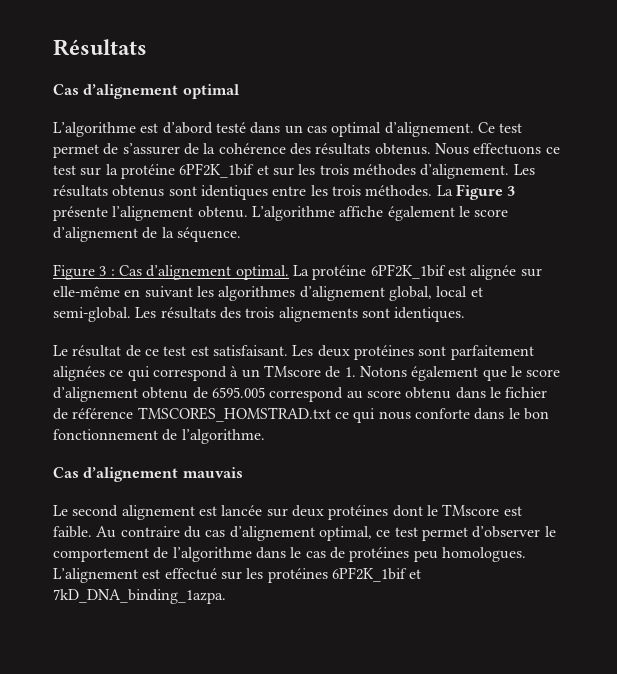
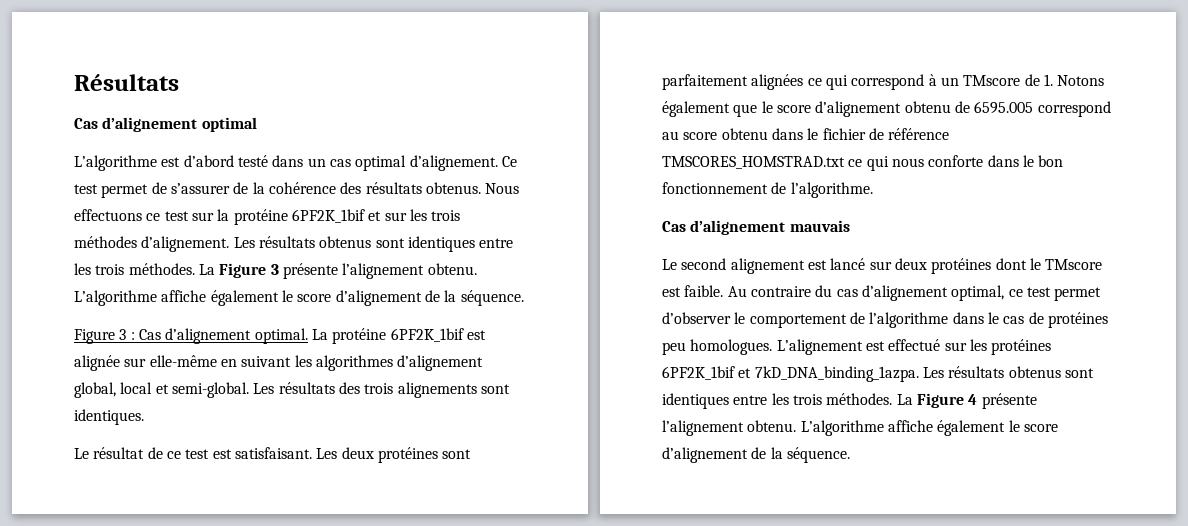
[221,505,263,516] lancée -> [830,258,866,270] lancé
(226, 596) none -> [922,366,1094,378] [662,393,1037,409] [662,420,1058,436] [662,447,850,463] Les résultats obtenus sont identiques entre les trois méthodes. La Figure 4 présente l’alignement obtenu. L’algorithme affiche également le score d’alignement de la séquence.

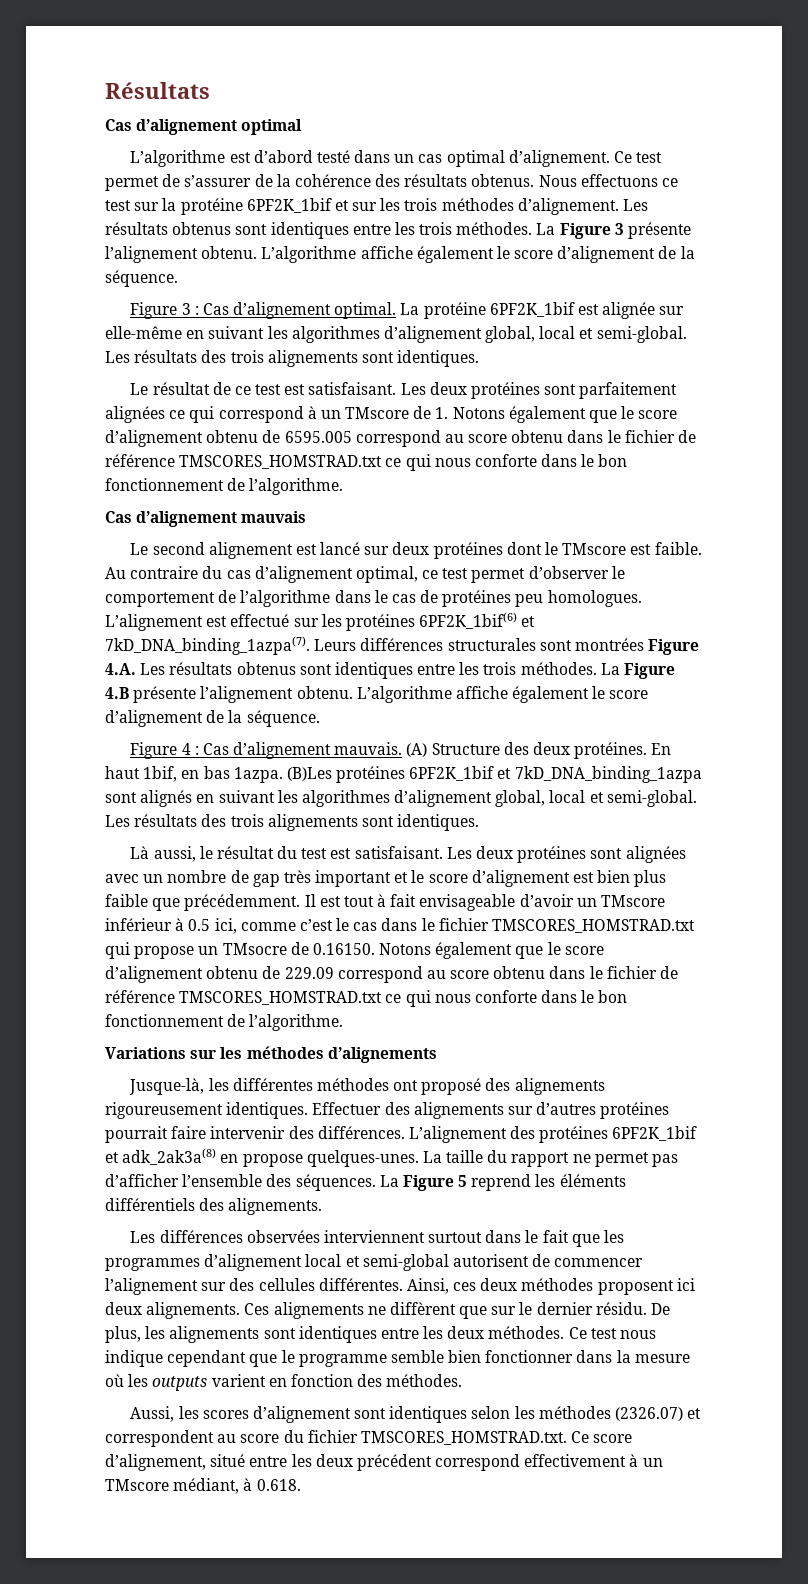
[662,366,919,382] 6PF2K_1bif et 7kD_DNA_binding_1azpa. -> [419,612,536,629] [105,636,700,655] [105,663,136,675] 6PF2K_1bif(6) et 7kD_DNA_binding_1azpa(7). Leurs différences structurales sont montrées Figure 4.A.
[968,394,978,405] 4 -> [105,687,129,699] 4.B
(850, 455) none -> [130,742,672,759] [105,766,702,783] [105,790,697,807] [105,814,480,831] [130,846,686,863] [105,870,667,887] [105,894,666,911] [105,918,696,934] [105,942,604,959] [105,966,679,983] [105,990,628,1007] [105,1014,344,1031] [105,1046,437,1063] [129,1078,605,1095] [105,1102,670,1119] [105,1126,698,1143] [105,1148,679,1167] [105,1174,626,1191] [105,1198,323,1215] [130,1230,624,1247] [105,1254,644,1271] [105,1278,695,1295] [105,1302,671,1319] [105,1326,657,1343] [105,1350,690,1367] [105,1374,463,1391] [130,1406,702,1423] [105,1430,633,1447] [105,1454,663,1471] [105,1478,301,1494] // Figure 4 : Cas d’alignement mauvais. (A) Structure des deux protéines. En haut 1bif, en bas 1azpa. (B)Les protéines 6PF2K_1bif et 7kD_DNA_binding_1azpa sont alignés en suivant les algorithmes d’alignement global, local et semi-global. Les résultats des trois alignements sont identiques. // Là aussi, le résultat du test est satisfaisant. Les deux protéines sont alignées avec un nombre de gap très important et le score d’alignement est bien plus faible que précédemment. Il est tout à fait envisageable d’avoir un TMscore inférieur à 0.5 ici, comme c’est le cas dans le fichier TMSCORES_HOMSTRAD.txt qui propose un TMsocre de 0.16150. Notons également que le score d’alignement obtenu de 229.09 correspond au score obtenu dans le fichier de référence TMSCORES_HOMSTRAD.txt ce qui nous conforte dans le bon fonctionnement de l’algorithme. // Variations sur les méthodes d’alignements // Jusque-là, les différentes méthodes ont proposé des alignements rigoureusement identiques. Effectuer des alignements sur d’autres protéines pourrait faire intervenir des différences. L’alignement des protéines 6PF2K_1bif et adk_2ak3a(8) en propose quelques-unes. La taille du rapport ne permet pas d’afficher l’ensemble des séquences. La Figure 5 reprend les éléments différentiels des alignements. // Les différences observées interviennent surtout dans le fait que les programmes d’alignement local et semi-global autorisent de commencer l’alignement sur des cellules différentes. Ainsi, ces deux méthodes proposent ici deux alignements. Ces alignements ne diffèrent que sur le dernier résidu. De plus, les alignements sont identiques entre les deux méthodes. Ce test nous indique cependant que le programme semble bien fonctionner dans la mesure où les outputs varient en fonction des méthodes. // Aussi, les scores d’alignement sont identiques selon les méthodes (2326.07) et correspondent au score du fichier TMSCORES_HOMSTRAD.txt. Ce score d’alignement, situé entre les deux précédent correspond effectivement à un TMscore médiant, à 0.618.

